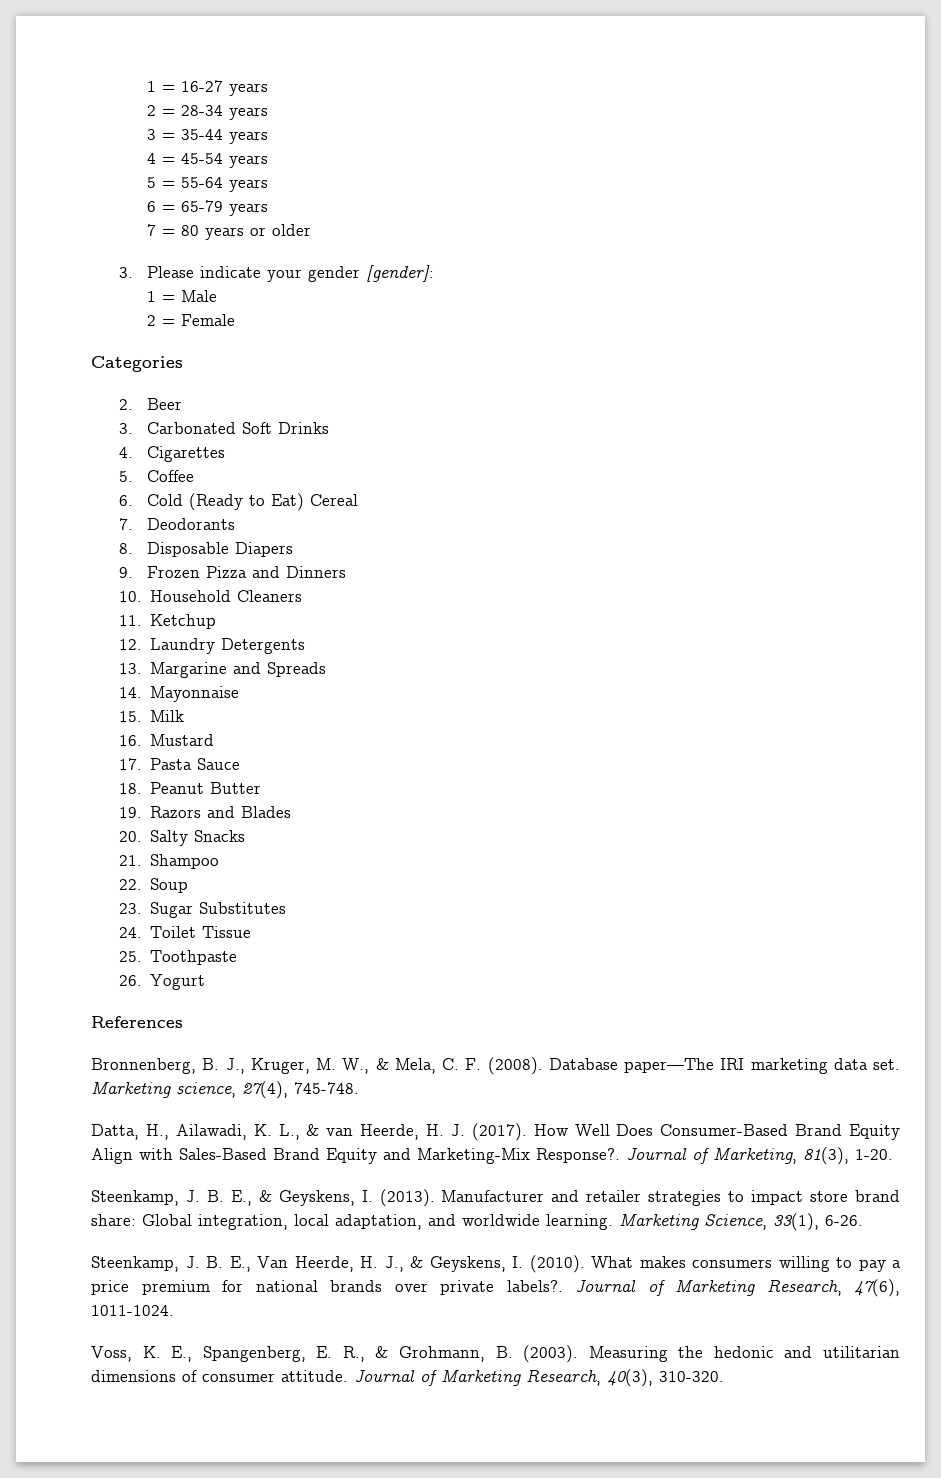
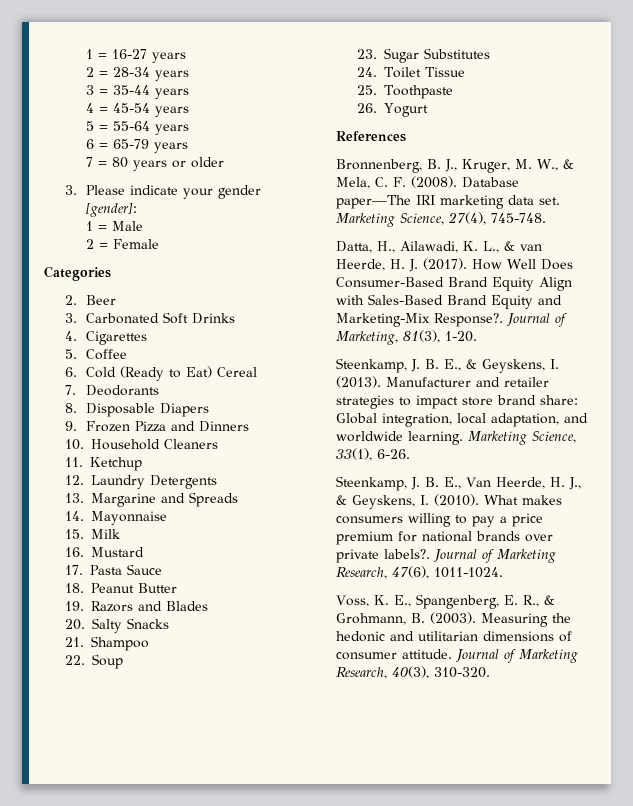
[176,1082,236,1098] science, -> [400,213,444,225] Science,

